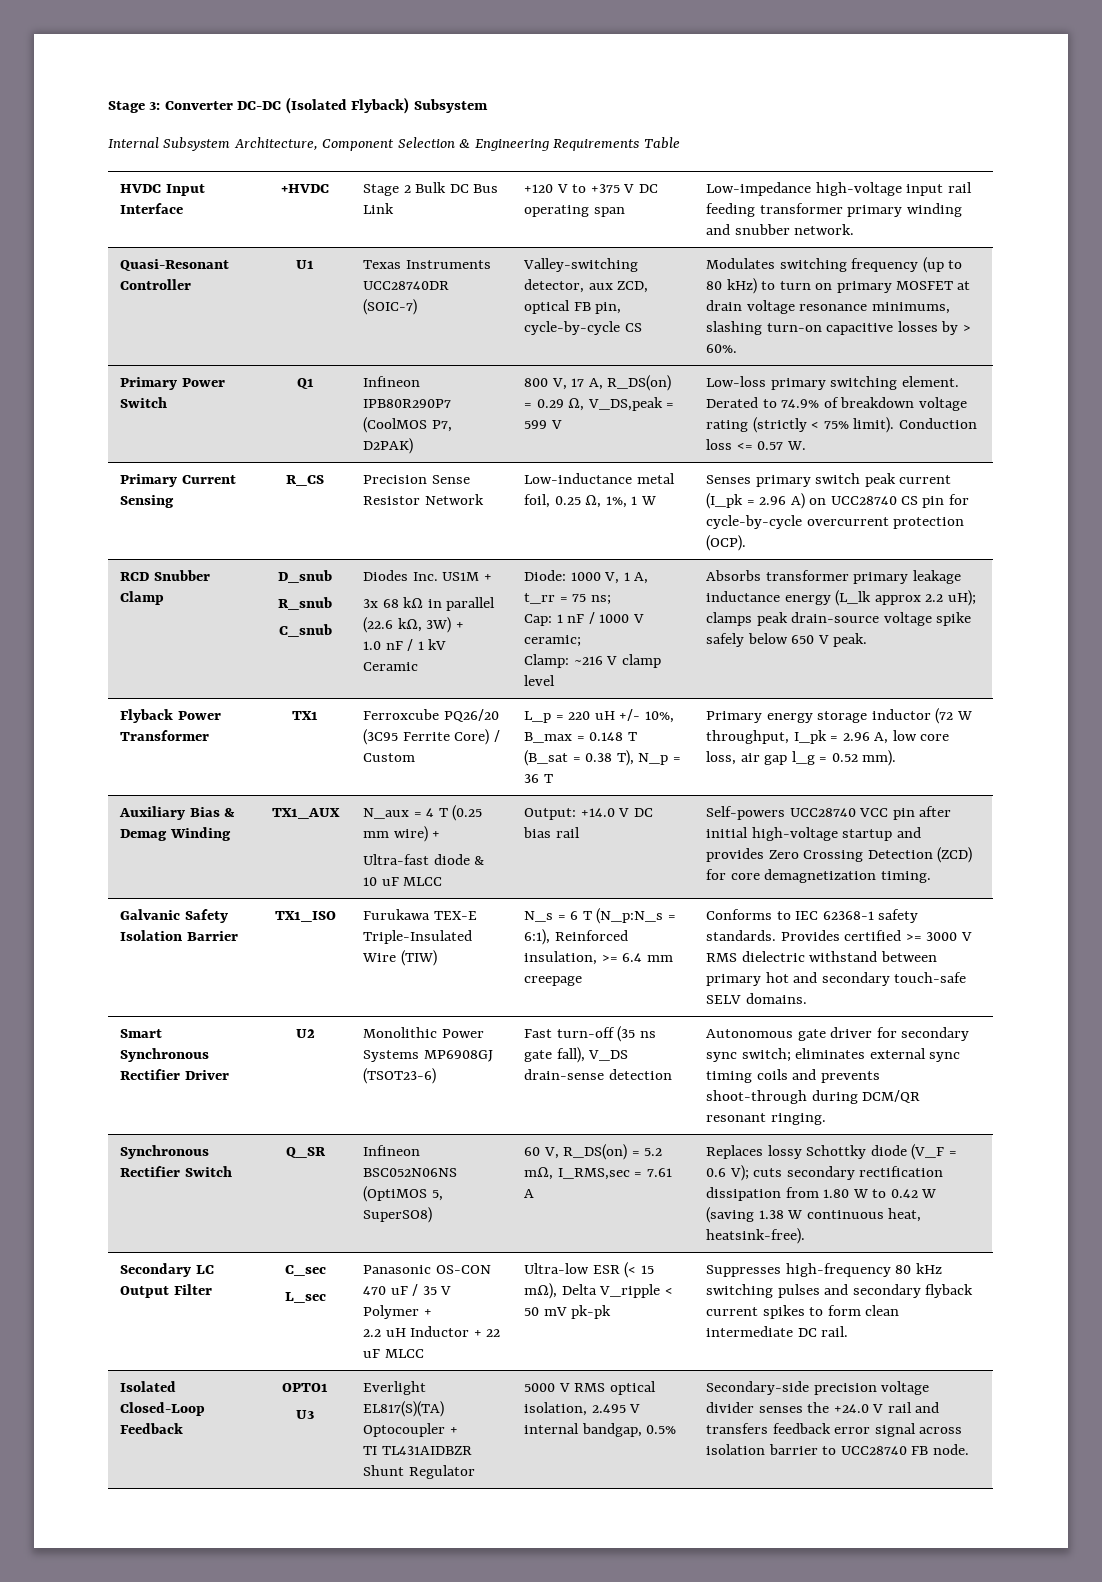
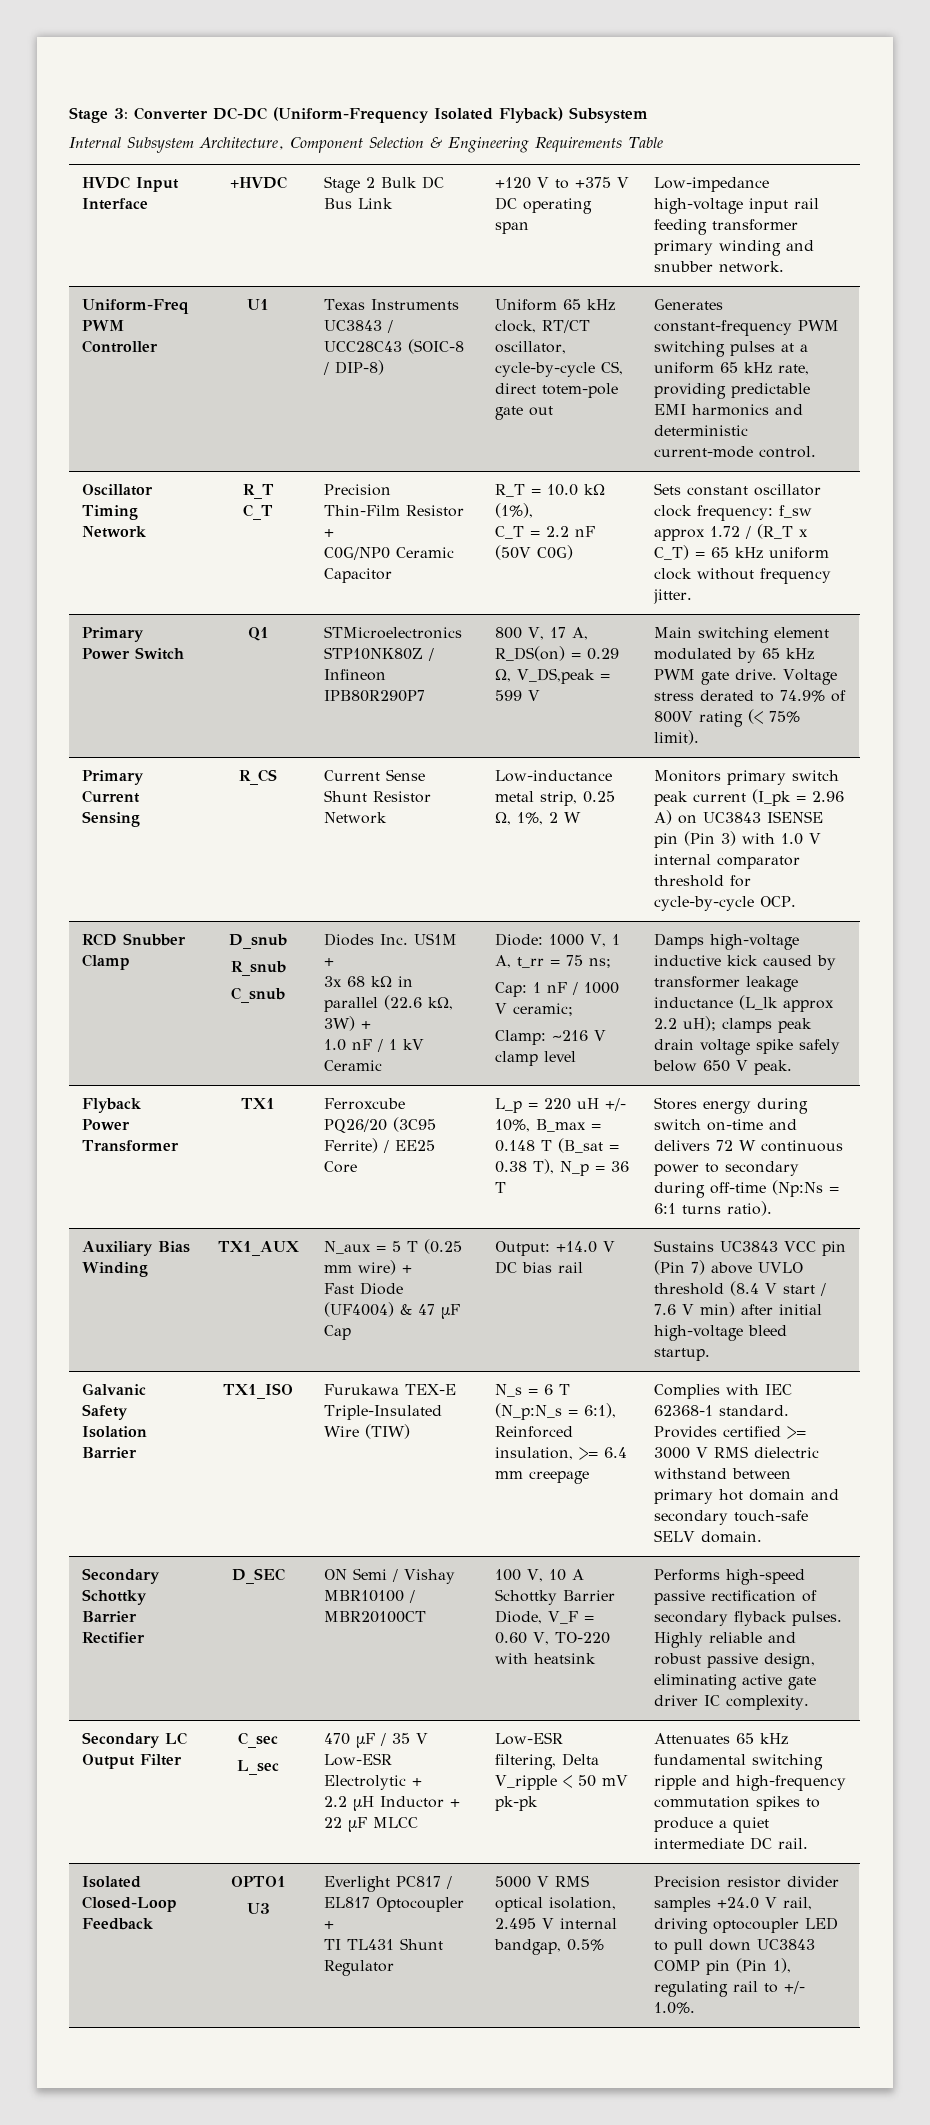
[285,97,347,114] (Isolated -> [273,107,493,123] (Uniform-Frequency Isolated
[120,259,230,271] Quasi-Resonant -> [81,299,189,314] [81,320,124,331] Uniform-Freq PWM
[363,281,450,290] [363,299,418,315] [523,258,639,272] [524,279,649,293] [524,300,622,314] [524,321,642,335] [706,257,963,273] [706,278,971,294] [706,300,950,314] [706,321,971,335] [706,344,738,353] UCC28740DR (SOIC-7) | Valley-switching detector, aux ZCD, optical FB pin, cycle-by-cycle CS | Modulates switching frequency (up to 80 kHz) to turn on primary MOSFET at drain voltage resonance minimums, slashing turn-on capacitive losses by > 60%. -> [323,320,393,333] [323,339,464,354] [322,360,384,375] [494,299,615,311] [494,320,590,333] [494,341,566,354] [494,361,623,377] [494,383,618,398] [494,406,553,420] [653,299,723,310] [653,320,839,336] [653,341,808,357] [653,362,809,375] [653,383,810,399] [653,404,803,416] [653,425,748,436] [653,446,816,458] [81,484,153,496] [81,505,138,520] [81,526,146,538] [242,484,274,499] [243,504,273,520] [323,484,391,496] [323,505,464,517] [323,529,334,537] [323,547,454,560] [323,568,392,583] [494,484,605,497] [494,503,533,518] [494,526,595,539] [494,545,573,560] [653,483,821,496] [653,505,812,521] [653,524,808,541] [653,545,829,560] [653,568,831,584] [652,589,692,604] UC3843 / UCC28C43 (SOIC-8 / DIP-8) | Uniform 65 kHz clock, RT/CT oscillator, cycle-by-cycle CS, direct totem-pole gate out | Generates constant-frequency PWM switching pulses at a uniform 65 kHz rate, providing predictable EMI harmonics and deterministic current-mode control. // Oscillator Timing Network | R_T // C_T | Precision Thin-Film Resistor + // C0G/NP0 Ceramic Capacitor | R_T = 10.0 kΩ (1%), // C_T = 2.2 nF (50V C0G) | Sets constant oscillator clock frequency: f_sw approx 1.72 / (R_T x C_T) = 65 kHz uniform clock without frequency jitter.
(314, 383) none -> [323,626,462,639] [323,647,434,661] STMicroelectronics STP10NK80Z /
[363,417,452,433] [363,438,414,454] (CoolMOS P7, D2PAK) -> (425, 696) none
[706,376,959,390] [706,397,967,411] [706,417,977,433] [706,439,806,450] Low-loss primary switching element. Derated to 74.9% of breakdown voltage rating (strictly < 75% limit). Conduction loss <= 0.57 W. -> [653,627,829,643] [653,648,814,663] [653,669,837,685] [653,690,846,702] [653,709,800,727] [653,730,699,745] Main switching element modulated by 65 kHz PWM gate drive. Voltage stress derated to 74.9% of 800V rating (< 75% limit).
[363,475,470,484] Precision Sense -> [323,769,425,781] [323,790,367,802] Current Sense Shunt
[524,494,551,508] foil, -> [539,791,577,806] strip,
[631,496,638,505] 1 -> [548,812,558,823] 2
[706,475,752,484] Senses -> [653,770,721,782] Monitors
[830,494,969,508] [706,515,965,529] [706,535,747,551] UCC28740 CS pin for cycle-by-cycle overcurrent protection (OCP). -> [702,811,823,823] [653,831,821,848] [653,854,800,869] [653,875,751,887] [653,896,796,911] UC3843 ISENSE pin (Pin 3) with 1.0 V internal comparator threshold for cycle-by-cycle OCP.
[706,570,909,584] Absorbs transformer primary -> [653,933,799,950] [653,955,836,970] [653,976,740,988] Damps high-voltage inductive kick caused by transformer
[784,595,831,605] energy -> (733, 1002) none
[791,612,880,623] drain-source -> [653,1039,694,1050] drain
[402,729,500,745] [363,753,416,762] Ferrite Core) / Custom -> [323,1138,435,1153] [323,1161,357,1173] Ferrite) / EE25 Core
[706,708,972,724] [706,730,949,744] [706,750,896,766] Primary energy storage inductor (72 W throughput, I_pk = 2.96 A, low core loss, air gap l_g = 0.52 mm). -> [653,1097,808,1114] [653,1119,797,1131] [653,1140,843,1152] [653,1161,799,1176] [653,1180,839,1198] [653,1201,772,1216] Stores energy during switch on-time and delivers 72 W continuous power to secondary during off-time (Np:Ns = 6:1 turns ratio).
[224,808,236,817] [120,829,168,841] & Demag -> (190, 1247) none
[426,808,435,817] 4 -> [391,1241,401,1252] 5
[363,854,485,865] [363,877,443,886] Ultra-fast diode & 10 uF MLCC -> [323,1282,403,1295] [323,1302,460,1319] [323,1325,351,1340] Fast Diode (UF4004) & 47 µF Cap
[706,806,952,820] [706,827,921,841] [706,847,973,863] [706,869,931,883] Self-powers UCC28740 VCC pin after initial high-voltage startup and provides Zero Crossing Detection (ZCD) for core demagnetization timing. -> [653,1240,846,1256] [653,1260,803,1275] [653,1281,826,1296] [653,1302,822,1317] [653,1325,787,1341] [653,1348,710,1361] Sustains UC3843 VCC pin (Pin 7) above UVLO threshold (8.4 V start / 7.6 V min) after initial high-voltage bleed startup.
[706,909,919,923] [706,930,777,941] Conforms to IEC 62368-1 safety standards. -> [653,1384,792,1399] [653,1405,789,1416] Complies with IEC 62368-1 standard.
(789, 977) none -> [748,1489,805,1501] domain
[745,993,807,1004] [120,1029,163,1038] [120,1048,210,1062] [120,1069,229,1080] [295,1029,315,1038] [363,1027,484,1038] [363,1050,493,1062] [363,1068,437,1084] [524,1026,656,1042] [524,1047,629,1063] [524,1069,672,1080] [706,1027,970,1041] [706,1048,961,1062] [706,1069,880,1083] [706,1090,921,1104] [706,1113,826,1125] [120,1145,210,1159] [120,1166,232,1177] [285,1147,326,1158] [363,1145,421,1156] [363,1168,458,1177] [363,1186,443,1202] [363,1207,433,1223] [524,1144,663,1160] [524,1167,672,1180] [524,1189,535,1198] [706,1144,957,1160] [706,1165,944,1181] [706,1187,936,1201] [706,1207,922,1223] [706,1228,806,1244] domains. // Smart Synchronous Rectifier Driver | U2 | Monolithic Power Systems MP6908GJ (TSOT23-6) | Fast turn-off (35 ns gate fall), V_DS drain-sense detection | Autonomous gate driver for secondary sync switch; eliminates external sync timing coils and prevents shoot-through during DCM/QR resonant ringing. // Synchronous Rectifier Switch | Q_SR | Infineon BSC052N06NS (OptiMOS 5, SuperSO8) | 60 V, R_DS(on) = 5.2 mΩ, I_RMS,sec = 7.61 A | Replaces lossy Schottky diode (V_F = 0.6 V); cuts secondary rectification dissipation from 1.80 W to 0.42 W (saving 1.38 W continuous heat, heatsink-free). -> [700,1531,762,1543] [81,1568,160,1584] [81,1589,147,1605] [81,1611,137,1622] [81,1632,145,1644] [231,1568,285,1584] [323,1568,455,1584] [323,1590,415,1603] [323,1611,426,1623] [494,1569,584,1582] [494,1589,615,1605] [494,1610,594,1624] [494,1632,610,1645] [494,1653,596,1664] [653,1569,805,1585] [653,1590,817,1605] [653,1611,842,1626] [653,1632,796,1648] [653,1653,815,1669] [653,1674,816,1690] [653,1695,809,1710] domain. // Secondary Schottky Barrier Rectifier | D_SEC | ON Semi / Vishay MBR10100 / MBR20100CT | 100 V, 10 A Schottky Barrier Diode, V_F = 0.60 V, TO-220 with heatsink | Performs high-speed passive rectification of secondary flyback pulses. Highly reliable and robust passive design, eliminating active gate driver IC complexity.
[363,1265,491,1274] [363,1286,408,1295] Panasonic OS-CON 470 uF -> [323,1733,375,1748] 470 µF
[363,1305,420,1319] Polymer -> [323,1753,392,1766] [323,1775,406,1790] Low-ESR Electrolytic
[385,1328,406,1337] uH -> [352,1796,374,1811] µH
[363,1349,424,1358] [524,1262,654,1278] [524,1283,558,1299] uF MLCC | Ultra-low ESR (< 15 mΩ), -> [347,1817,418,1832] [494,1732,563,1745] [494,1754,556,1770] µF MLCC | Low-ESR filtering,
[706,1263,942,1277] [706,1284,974,1298] [706,1305,900,1319] Suppresses high-frequency 80 kHz switching pulses and secondary flyback current spikes to form clean -> [653,1733,788,1745] [653,1754,823,1770] [653,1775,846,1791] [653,1796,820,1811] [653,1817,769,1833] Attenuates 65 kHz fundamental switching ripple and high-frequency commutation spikes to produce a quiet
[363,1401,445,1417] EL817(S)(TA) -> [395,1876,452,1889] [323,1897,370,1908] PC817 / EL817
[381,1446,472,1455] TL431AIDBZR -> [346,1939,394,1950] TL431
[706,1381,930,1395] [706,1402,939,1413] [706,1423,963,1437] [706,1444,969,1455] Secondary-side precision voltage divider senses the +24.0 V rail and transfers feedback error signal across isolation barrier to UCC28740 FB node. -> [653,1876,839,1888] [653,1897,812,1912] [653,1917,838,1934] [653,1939,815,1954] [653,1958,791,1975] [653,1981,805,1997] [653,2002,695,2014] Precision resistor divider samples +24.0 V rail, driving optocoupler LED to pull down UC3843 COMP pin (Pin 1), regulating rail to +/- 1.0%.

